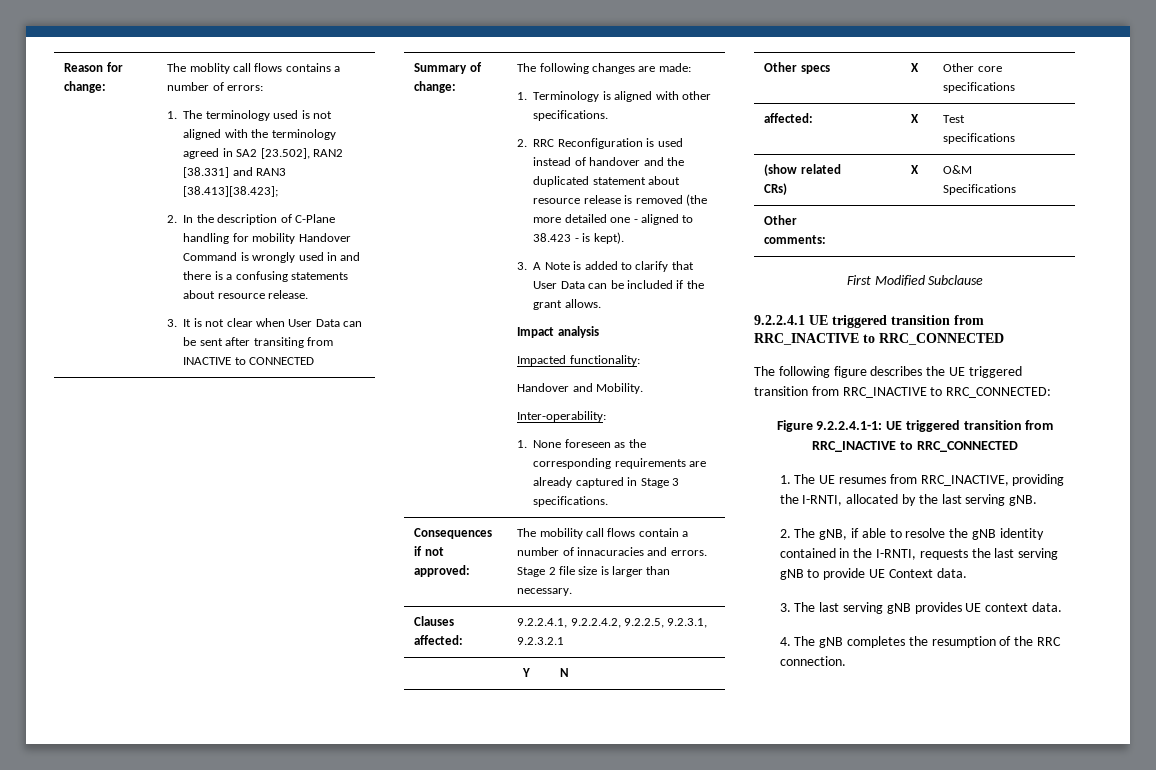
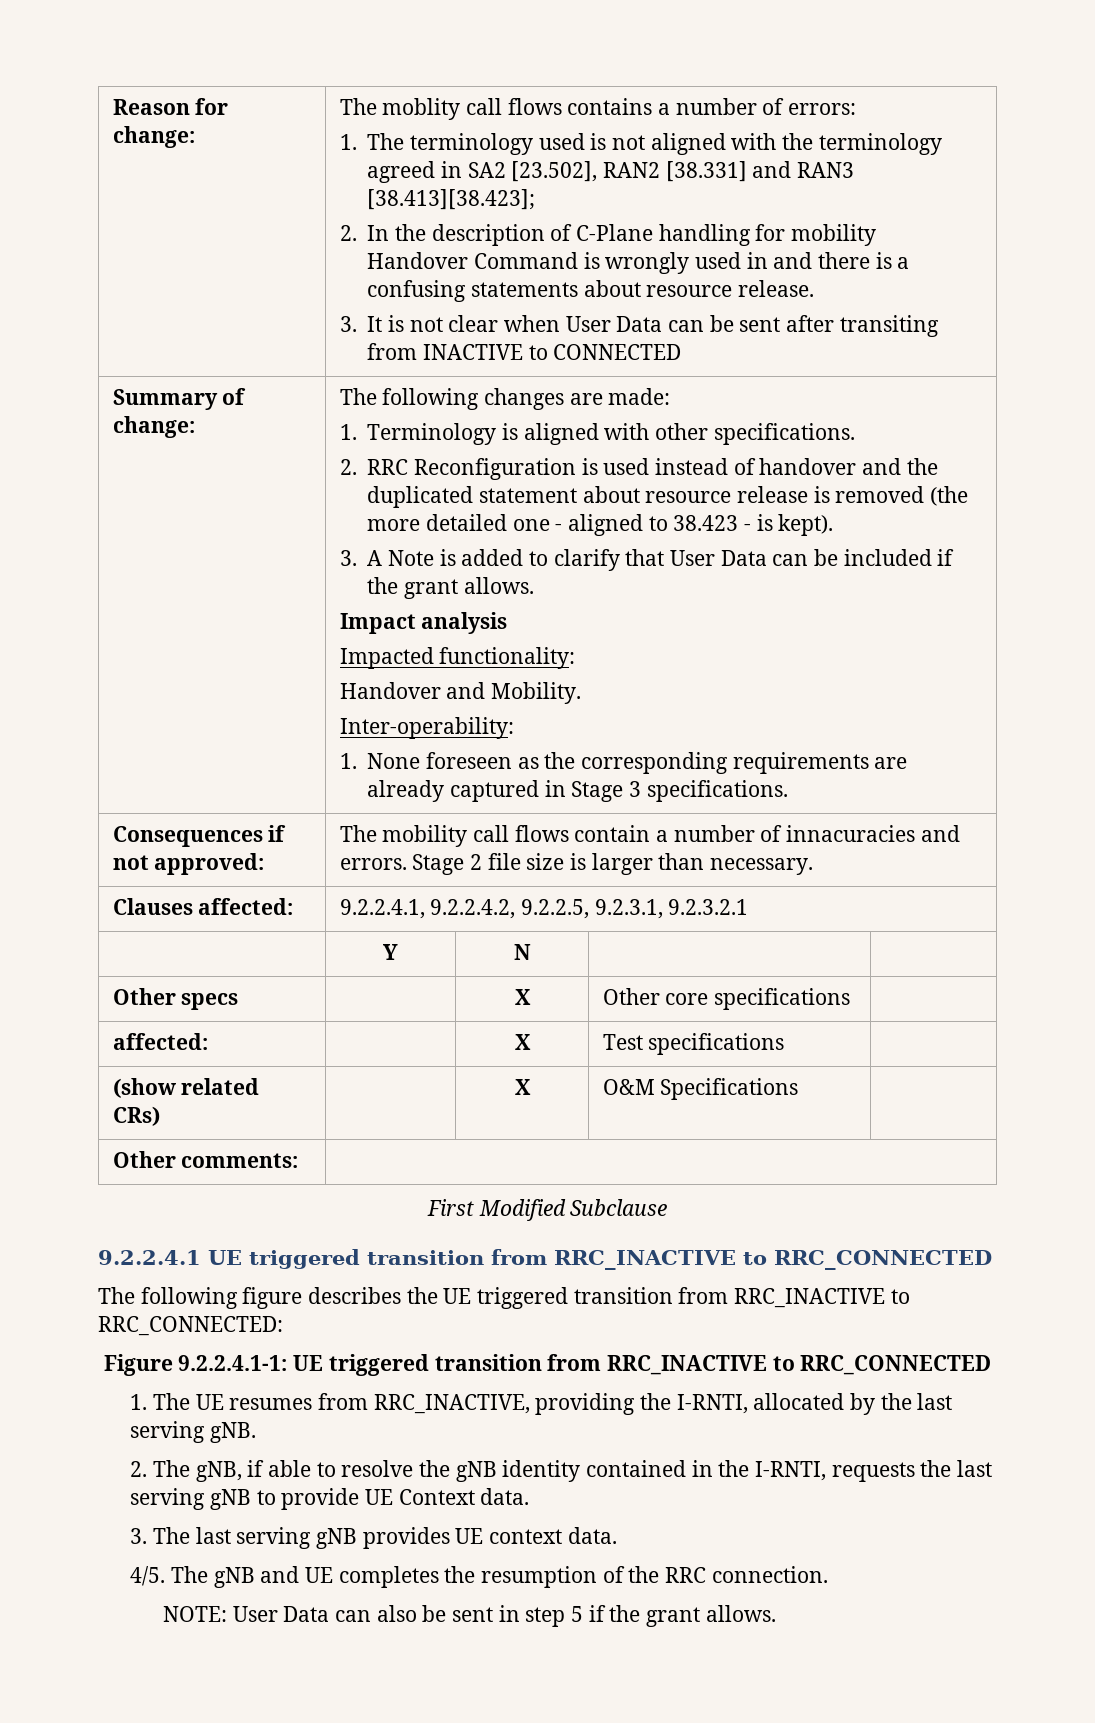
[779,637,791,646] 4. -> [130,1566,166,1586] 4/5.
(844, 642) none -> [260,1566,334,1583] and UE
(846, 661) none -> [162,1605,776,1627] // NOTE: User Data can also be sent in step 5 if the grant allows.

